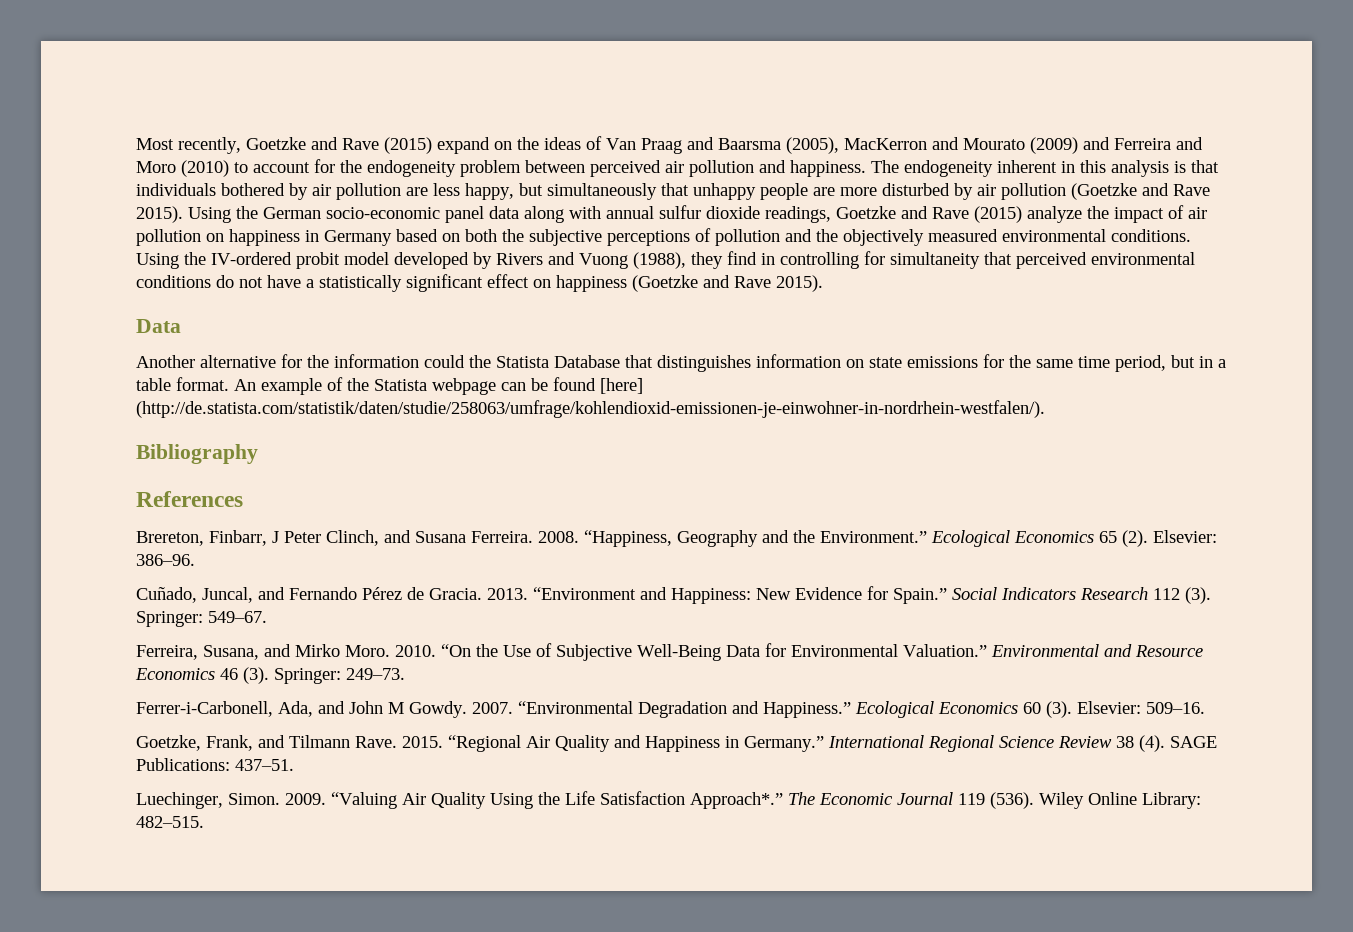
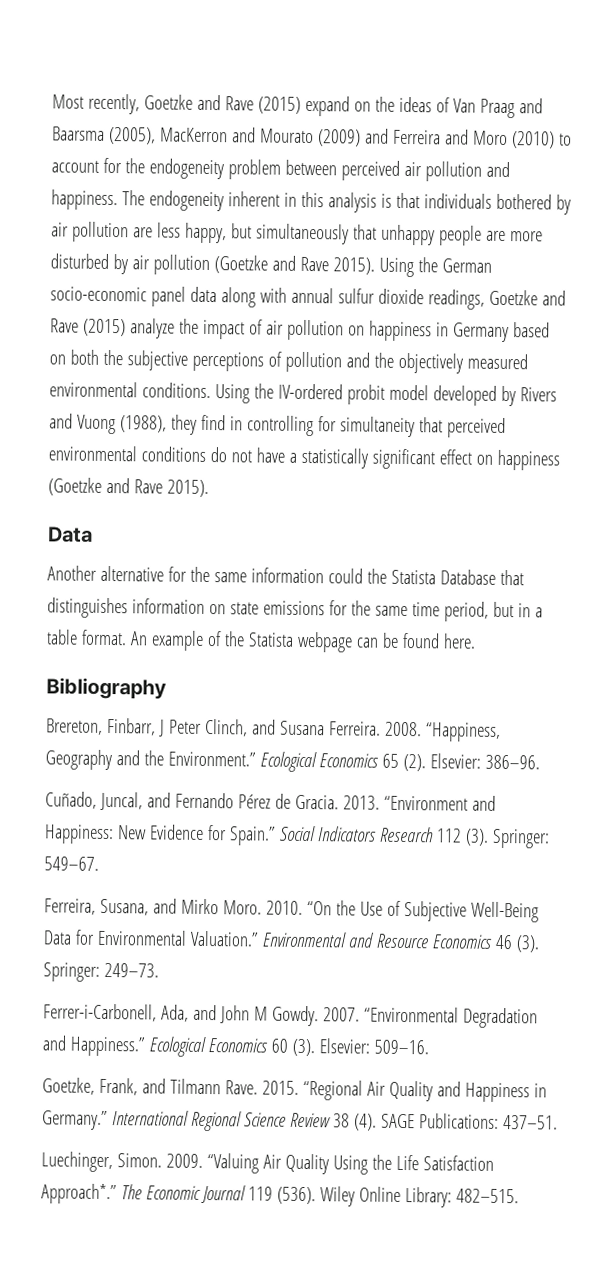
(329, 361) none -> [213,572,247,583] same
[600,378,643,394] [136,400,1045,418] [here] (http://de.statista.com/statistik/daten/studie/258063/umfrage/kohlendioxid-emissionen-je-einwohner-in-nordrhein-westfalen/). -> [442,633,476,649] here.
[136,491,243,507] // References -> (167, 688) none

